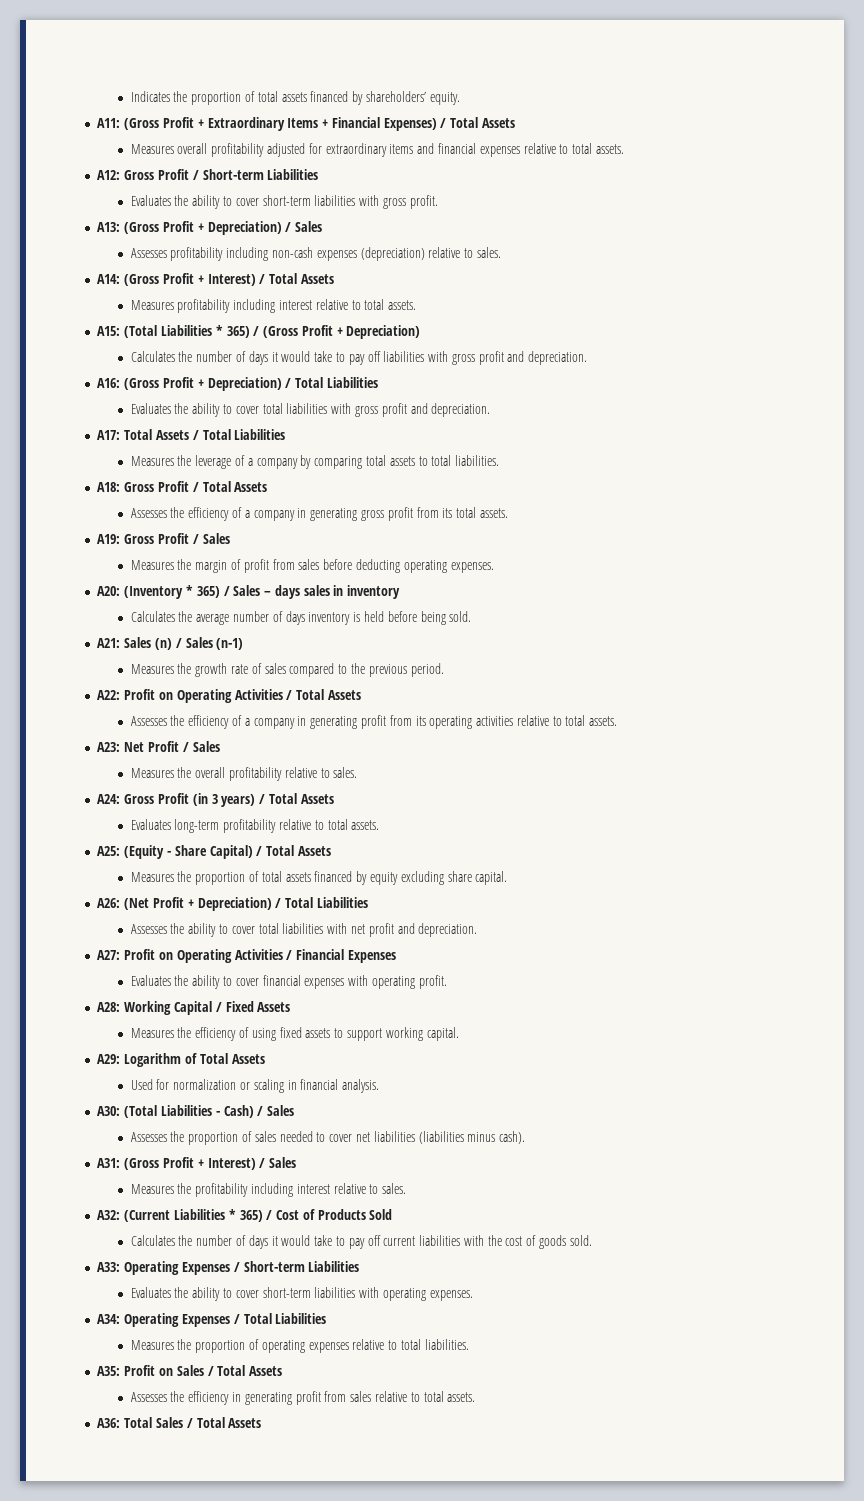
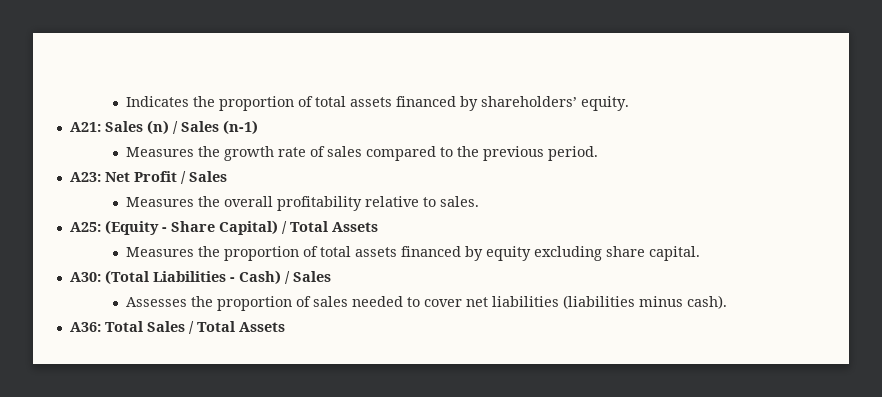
[97,117,515,131] [130,143,624,157] [97,169,319,180] [130,195,438,209] [97,221,323,235] [130,247,501,261] [97,273,334,286] [130,299,417,313] [97,325,421,339] [130,351,588,365] [97,377,378,391] [130,403,491,417] [97,429,286,440] [130,455,500,469] [97,481,268,492] [130,507,508,521] [97,533,230,544] [130,559,494,573] [97,585,401,599] [130,611,472,625] // A11: (Gross Profit + Extraordinary Items + Financial Expenses) / Total Assets // Measures overall profitability adjusted for extraordinary items and financial expenses relative to total assets. // A12: Gross Profit / Short-term Liabilities // Evaluates the ability to cover short-term liabilities with gross profit. // A13: (Gross Profit + Depreciation) / Sales // Assesses profitability including non-cash expenses (depreciation) relative to sales. // A14: (Gross Profit + Interest) / Total Assets // Measures profitability including interest relative to total assets. // A15: (Total Liabilities * 365) / (Gross Profit + Depreciation) // Calculates the number of days it would take to pay off liabilities with gross profit and depreciation. // A16: (Gross Profit + Depreciation) / Total Liabilities // Evaluates the ability to cover total liabilities with gross profit and depreciation. // A17: Total Assets / Total Liabilities // Measures the leverage of a company by comparing total assets to total liabilities. // A18: Gross Profit / Total Assets // Assesses the efficiency of a company in generating gross profit from its total assets. // A19: Gross Profit / Sales // Measures the margin of profit from sales before deducting operating expenses. // A20: (Inventory * 365) / Sales – days sales in inventory // Calculates the average number of days inventory is held before being sold. -> (630, 103) none
[97,689,361,703] [130,715,618,729] // A22: Profit on Operating Activities / Total Assets // Assesses the efficiency of a company in generating profit from its operating activities relative to total assets. -> (599, 153) none
[97,793,334,807] [130,819,380,833] // A24: Gross Profit (in 3 years) / Total Assets // Evaluates long-term profitability relative to total assets. -> (480, 201) none
[97,897,368,911] [130,923,478,937] [97,949,396,963] [130,975,447,989] [97,1001,291,1015] [130,1027,459,1041] [97,1053,265,1067] [130,1079,380,1093] // A26: (Net Profit + Depreciation) / Total Liabilities // Assesses the ability to cover total liabilities with net profit and depreciation. // A27: Profit on Operating Activities / Financial Expenses // Evaluates the ability to cover financial expenses with operating profit. // A28: Working Capital / Fixed Assets // Measures the efficiency of using fixed assets to support working capital. // A29: Logarithm of Total Assets // Used for normalization or scaling in financial analysis. -> (701, 253) none
[97,1157,297,1170] [130,1183,407,1197] [97,1209,393,1222] [130,1235,592,1249] [97,1261,360,1275] [130,1287,473,1301] [97,1313,327,1327] [130,1339,469,1353] [97,1365,283,1376] [130,1391,476,1405] // A31: (Gross Profit + Interest) / Sales // Measures the profitability including interest relative to sales. // A32: (Current Liabilities * 365) / Cost of Products Sold // Calculates the number of days it would take to pay off current liabilities with the cost of goods sold. // A33: Operating Expenses / Short-term Liabilities // Evaluates the ability to cover short-term liabilities with operating expenses. // A34: Operating Expenses / Total Liabilities // Measures the proportion of operating expenses relative to total liabilities. // A35: Profit on Sales / Total Assets // Assesses the efficiency in generating profit from sales relative to total assets. -> (728, 302) none

